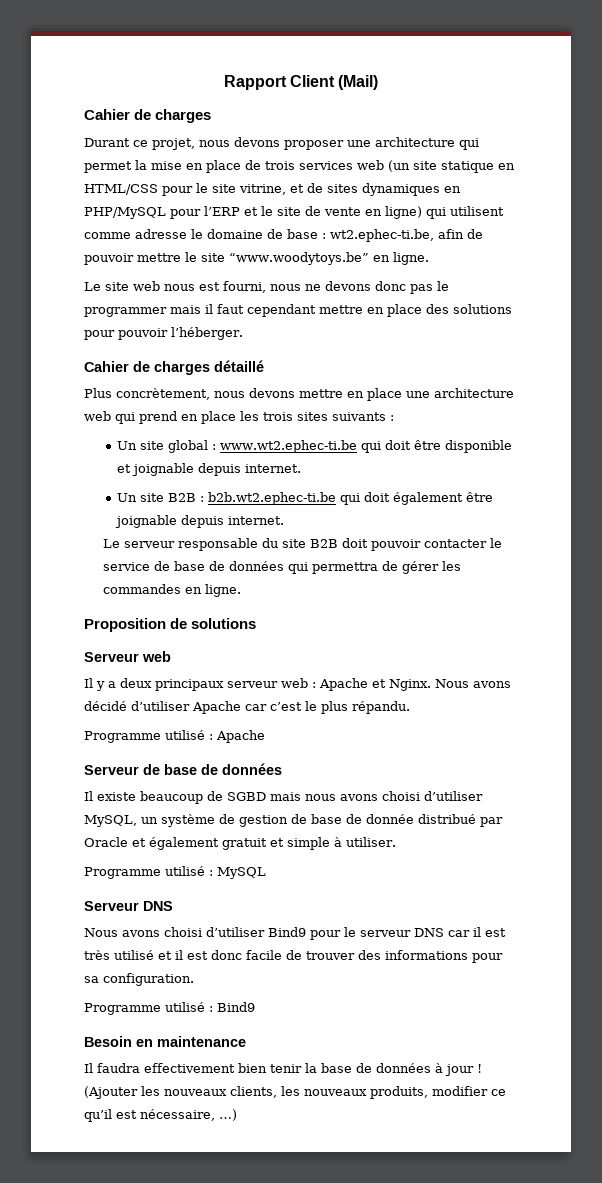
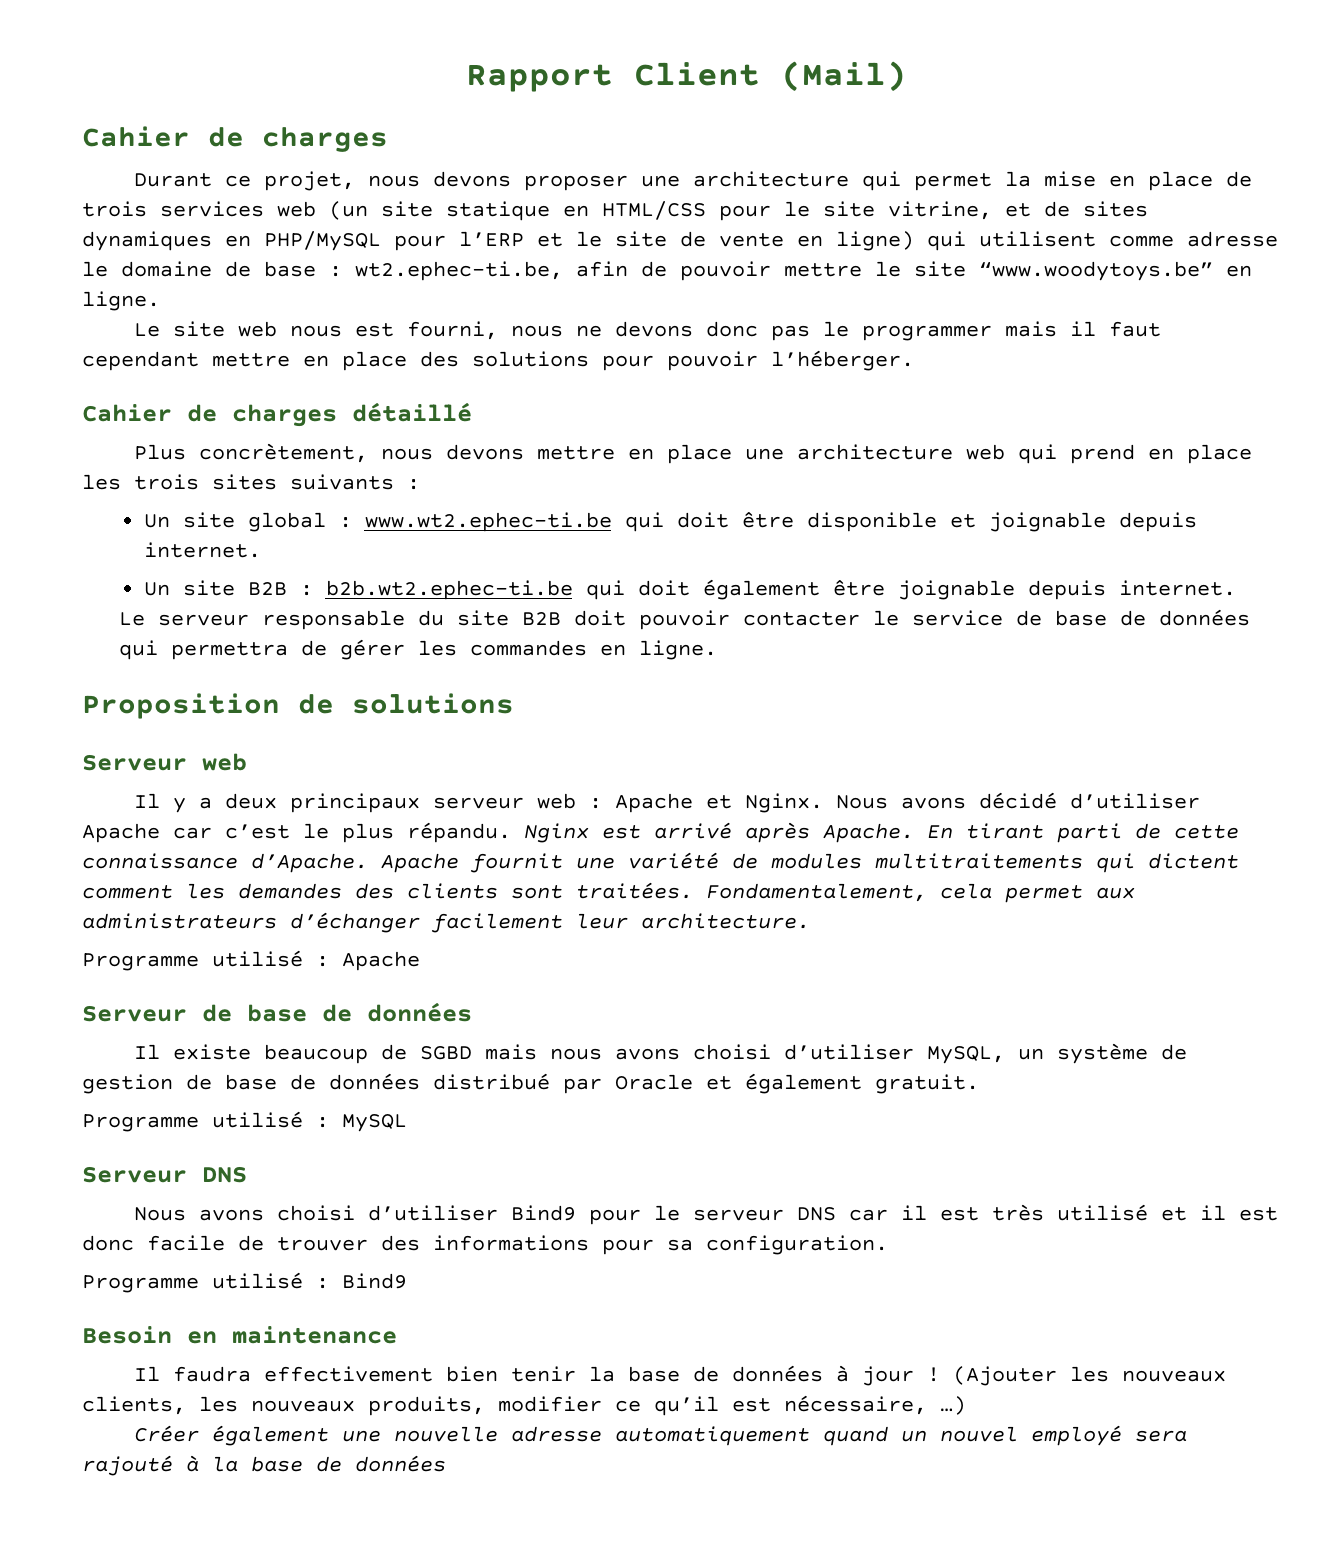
(410, 707) none -> [524,822,1239,843] [82,852,1239,873] [82,882,1135,903] [82,912,810,933] Nginx est arrivé après Apache. En tirant parti de cette connaissance d’Apache. Apache fournit une variété de modules multitraitements qui dictent comment les demandes des clients sont traitées. Fondamentalement, cela permet aux administrateurs d’échanger facilement leur architecture.
[366,814,414,824] donnée -> [329,1073,420,1090] données
[222,837,396,850] gratuit et simple à utiliser. -> [875,1074,979,1094] gratuit.
(237, 1115) none -> [134,1425,1188,1446] [82,1455,446,1476] // Créer également une nouvelle adresse automatiquement quand un nouvel employé sera rajouté à la base de données

